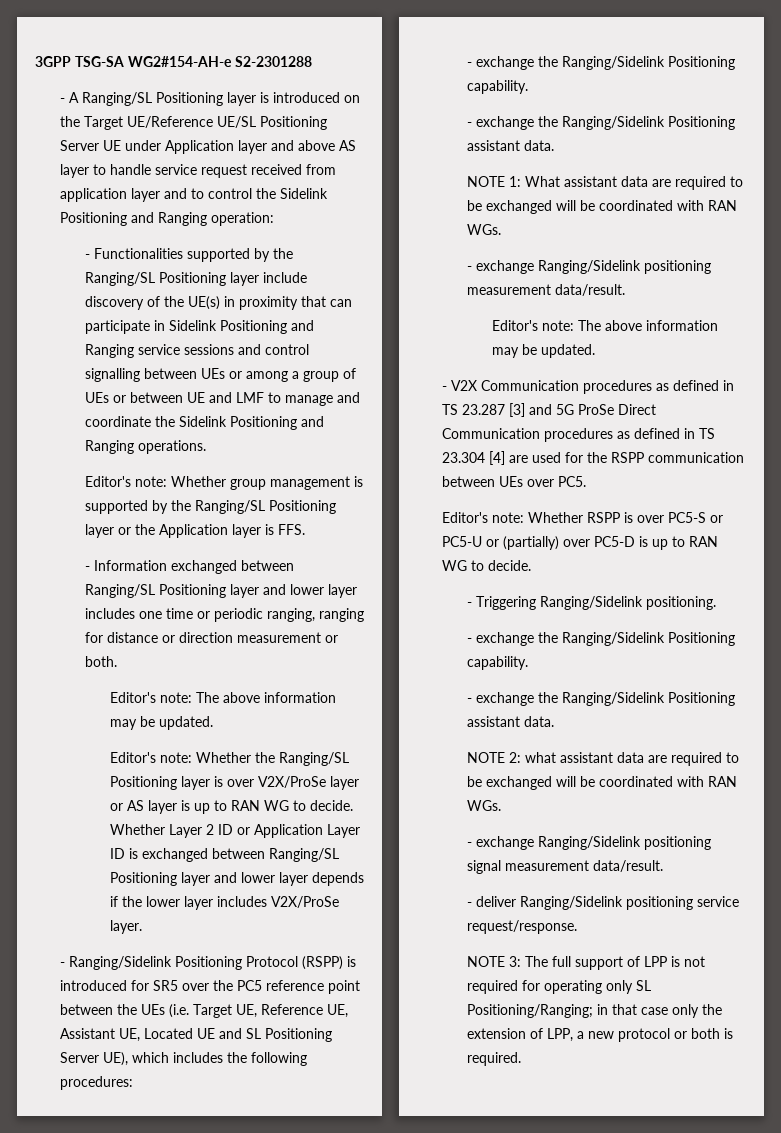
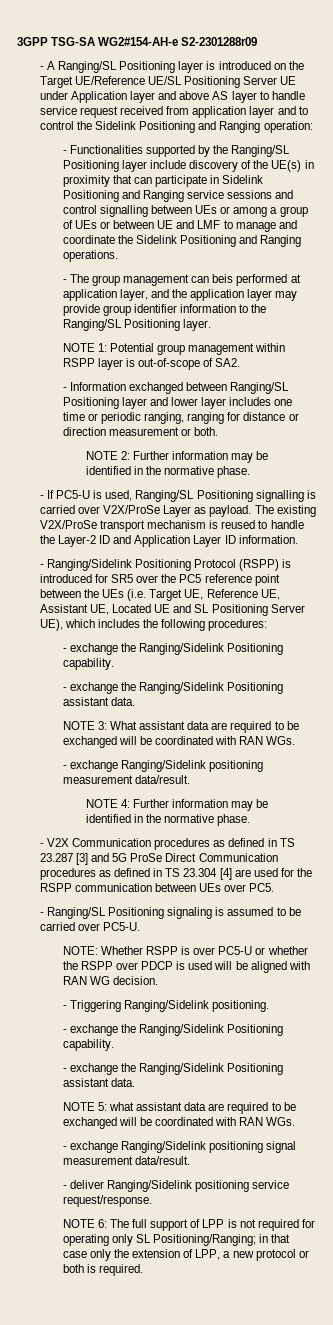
[235,56,312,67] S2-2301288 -> [181,37,258,46] S2-2301288r09
[84,476,363,490] [84,500,336,514] [84,524,305,538] Editor's note: Whether group management is supported by the Ranging/SL Positioning layer or the Application layer is FFS. -> [62,274,301,286] [62,289,298,301] [62,304,267,316] [62,319,212,331] [62,343,286,355] [62,358,241,370] - The group management can beis performed at application layer, and the application layer may provide group identifier information to the Ranging/SL Positioning layer. // NOTE 1: Potential group management within RSPP layer is out-of-scope of SA2.
[109,692,336,703] [109,716,213,730] [109,752,349,766] [109,776,359,790] [109,800,353,814] [109,824,360,838] [109,848,339,862] [109,872,364,886] [109,896,339,910] [109,920,142,934] Editor's note: The above information may be updated. // Editor's note: Whether the Ranging/SL Positioning layer is over V2X/ProSe layer or AS layer is up to RAN WG to decide. Whether Layer 2 ID or Application Layer ID is exchanged between Ranging/SL Positioning layer and lower layer depends if the lower layer includes V2X/ProSe layer. -> [85,451,269,463] [85,466,251,478] [39,490,316,502] [39,505,316,517] [39,520,304,532] [39,535,298,547] NOTE 2: Further information may be identified in the normative phase. // - If PC5-U is used, Ranging/SL Positioning signalling is carried over V2X/ProSe Layer as payload. The existing V2X/ProSe transport mechanism is reused to handle the Layer-2 ID and Application Layer ID information.
[508,176,521,187] 1: -> [97,721,107,730] 3:
[491,320,718,331] [491,344,595,358] Editor's note: The above information may be updated. -> [85,799,269,811] [85,814,251,826] NOTE 4: Further information may be identified in the normative phase.
[441,512,723,523] [441,536,718,550] [441,560,531,571] Editor's note: Whether RSPP is over PC5-S or PC5-U or (partially) over PC5-D is up to RAN WG to decide. -> [39,907,301,919] [39,922,141,931] [62,946,308,955] [62,961,310,973] [62,976,159,985] - Ranging/SL Positioning signaling is assumed to be carried over PC5-U. // NOTE: Whether RSPP is over PC5-U or whether the RSPP over PDCP is used will be aligned with RAN WG decision.
[508,752,521,763] 2: -> [97,1102,107,1111] 5:
[508,956,521,967] 3: -> [97,1219,107,1228] 6:

